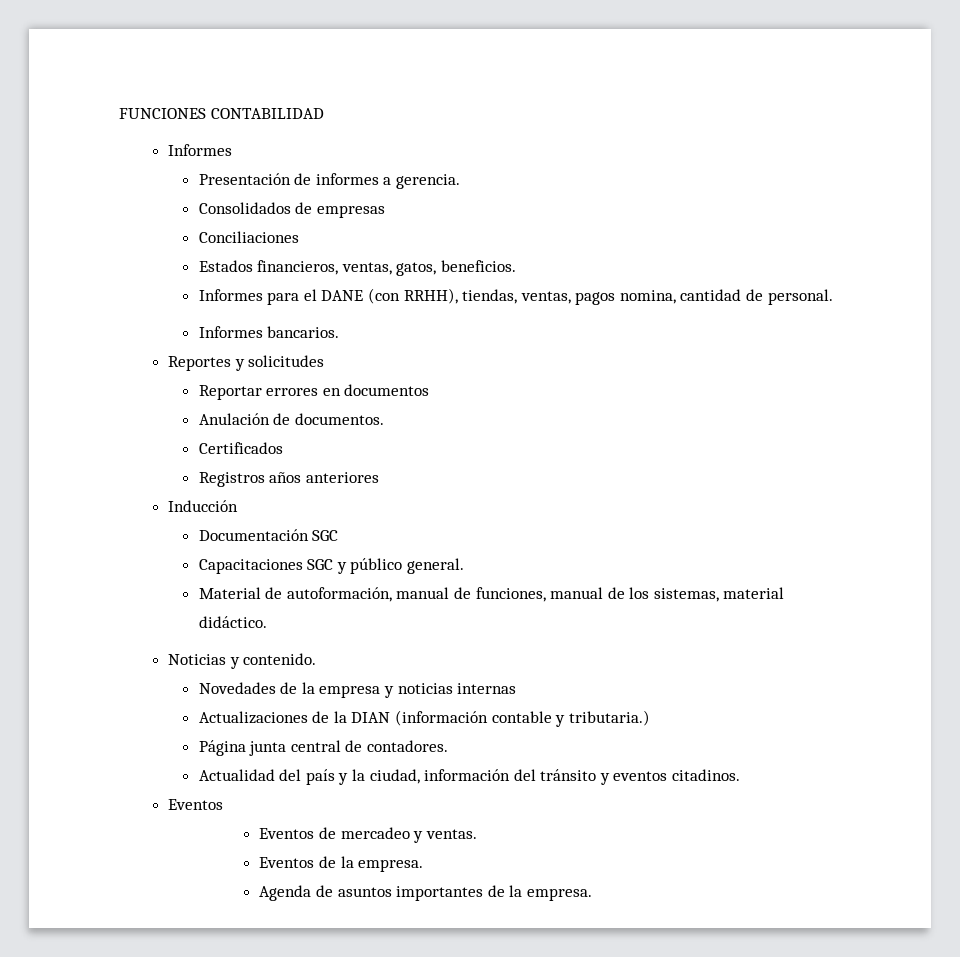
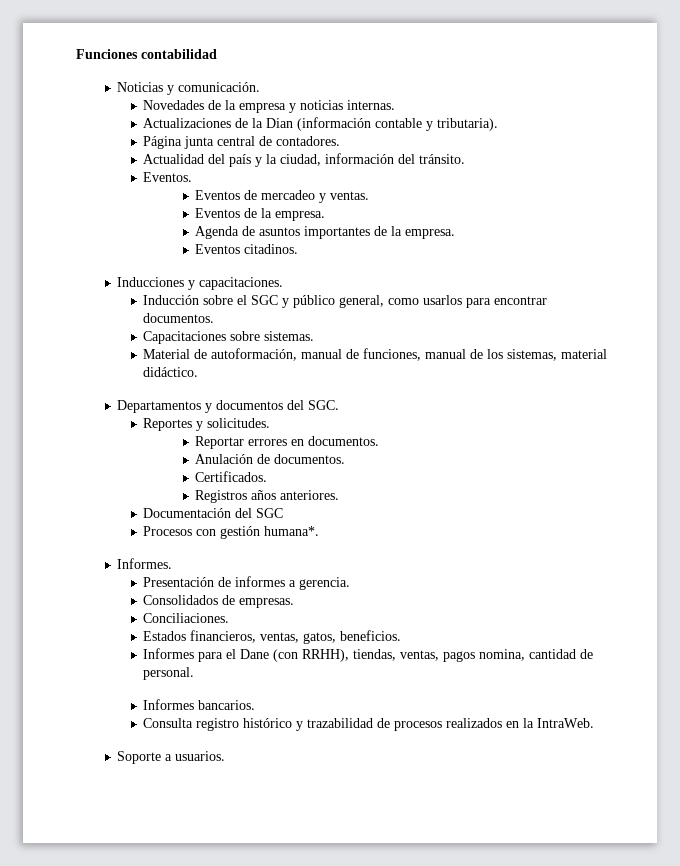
[119,108,324,119] [168,144,233,156] [198,173,460,189] [198,202,385,218] [198,231,299,243] [198,260,516,276] [198,288,833,305] [198,326,340,338] [168,355,325,371] [198,384,430,400] [198,413,384,425] [198,442,283,454] [198,472,379,487] [168,500,239,512] [198,529,339,541] [198,558,464,574] [198,587,785,602] [198,616,267,628] FUNCIONES CONTABILIDAD // Informes // Presentación de informes a gerencia. // Consolidados de empresas // Conciliaciones // Estados financieros, ventas, gatos, beneficios. // Informes para el DANE (con RRHH), tiendas, ventas, pagos nomina, cantidad de personal. // Informes bancarios. // Reportes y solicitudes // Reportar errores en documentos // Anulación de documentos. // Certificados // Registros años anteriores // Inducción // Documentación SGC // Capacitaciones SGC y público general. // Material de autoformación, manual de funciones, manual de los sistemas, material didáctico. -> [76,49,217,59] Funciones contabilidad
[243,653,317,665] contenido. -> [178,82,261,92] comunicación.
[457,683,517,694] internas -> [347,100,396,110] internas.
[351,712,391,723] DIAN -> [266,118,294,128] Dian
[568,710,650,726] tributaria.) -> [437,118,499,131] tributaria).
[540,769,741,785] [168,799,224,810] tránsito y eventos citadinos. // Eventos -> [419,154,466,164] [143,172,193,182] tránsito. // Eventos.
(593, 894) none -> [195,244,299,254] [117,277,284,290] [143,295,548,308] [143,313,215,323] [143,331,315,344] [143,348,608,361] [143,367,199,377] [117,400,340,413] [143,418,271,431] [195,436,380,449] [195,454,346,464] [195,471,268,482] [195,490,340,503] [143,508,284,518] [143,526,320,539] [117,558,173,569] [143,576,351,590] [143,595,295,608] [143,613,230,623] [143,630,402,644] [143,648,594,662] [143,667,195,680] [143,699,256,710] [143,718,595,731] [117,751,226,764] // Eventos citadinos. // Inducciones y capacitaciones. // Inducción sobre el SGC y público general, como usarlos para encontrar documentos. // Capacitaciones sobre sistemas. // Material de autoformación, manual de funciones, manual de los sistemas, material didáctico. // Departamentos y documentos del SGC. // Reportes y solicitudes. // Reportar errores en documentos. // Anulación de documentos. // Certificados. // Registros años anteriores. // Documentación del SGC // Procesos con gestión humana*. // Informes. // Presentación de informes a gerencia. // Consolidados de empresas. // Conciliaciones. // Estados financieros, ventas, gatos, beneficios. // Informes para el Dane (con RRHH), tiendas, ventas, pagos nomina, cantidad de personal. // Informes bancarios. // Consulta registro histórico y trazabilidad de procesos realizados en la IntraWeb. // Soporte a usuarios.

